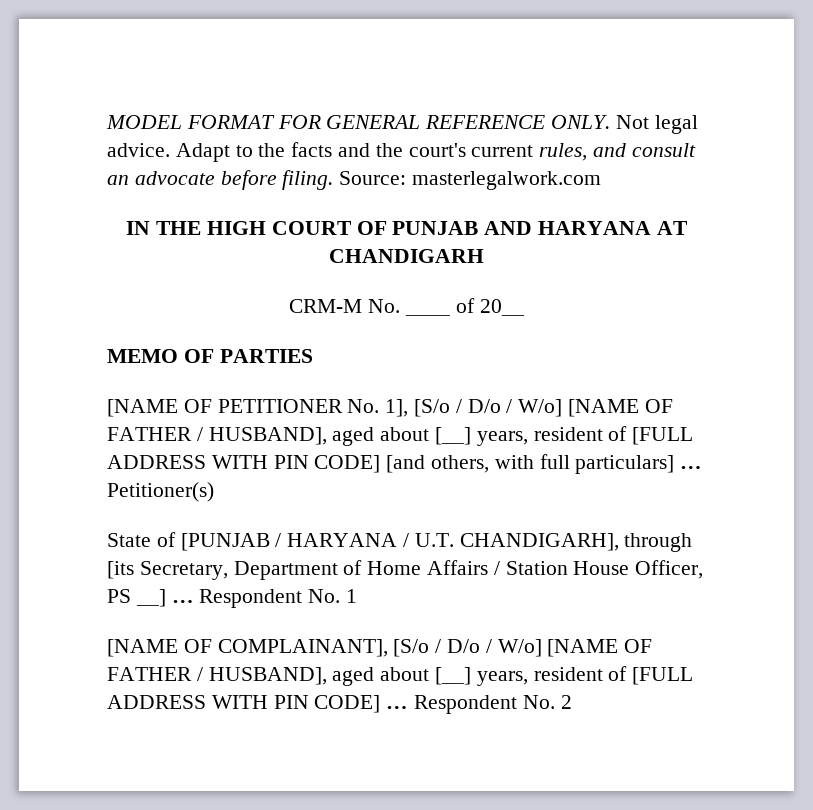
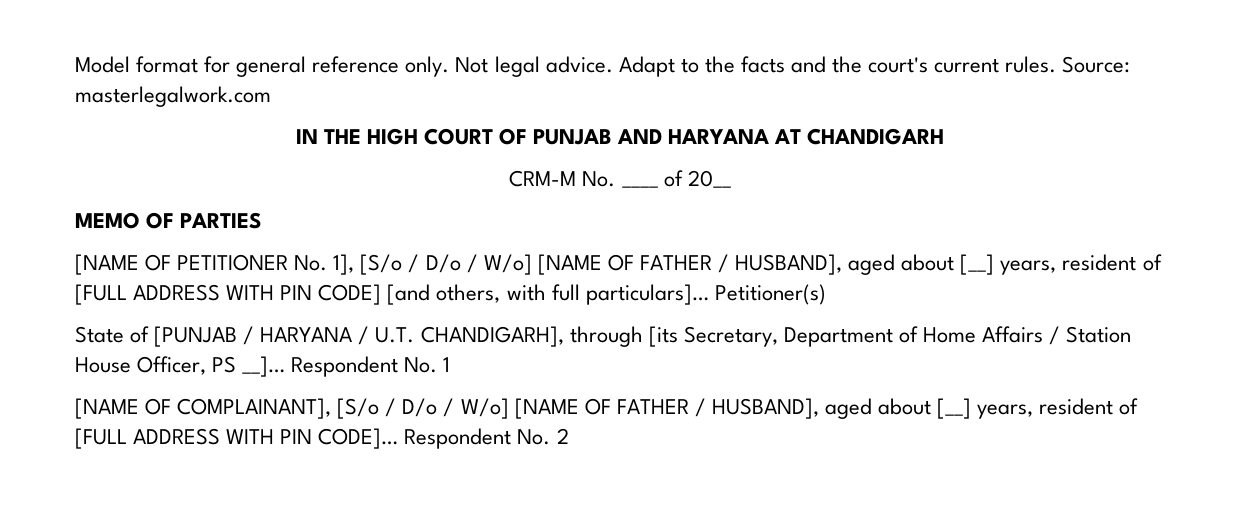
[106,115,611,129] MODEL FORMAT FOR GENERAL REFERENCE ONLY. -> [75,56,450,77] Model format for general reference only.
[539,143,696,161] [107,170,334,190] rules, and consult an advocate before filing. -> [1005,56,1057,73] rules.
[575,455,703,474] particulars] … -> [585,284,709,305] particulars]…
[135,589,194,607] __] … -> [242,356,286,377] __]…
[314,695,409,713] CODE] … -> [318,428,399,449] CODE]…

